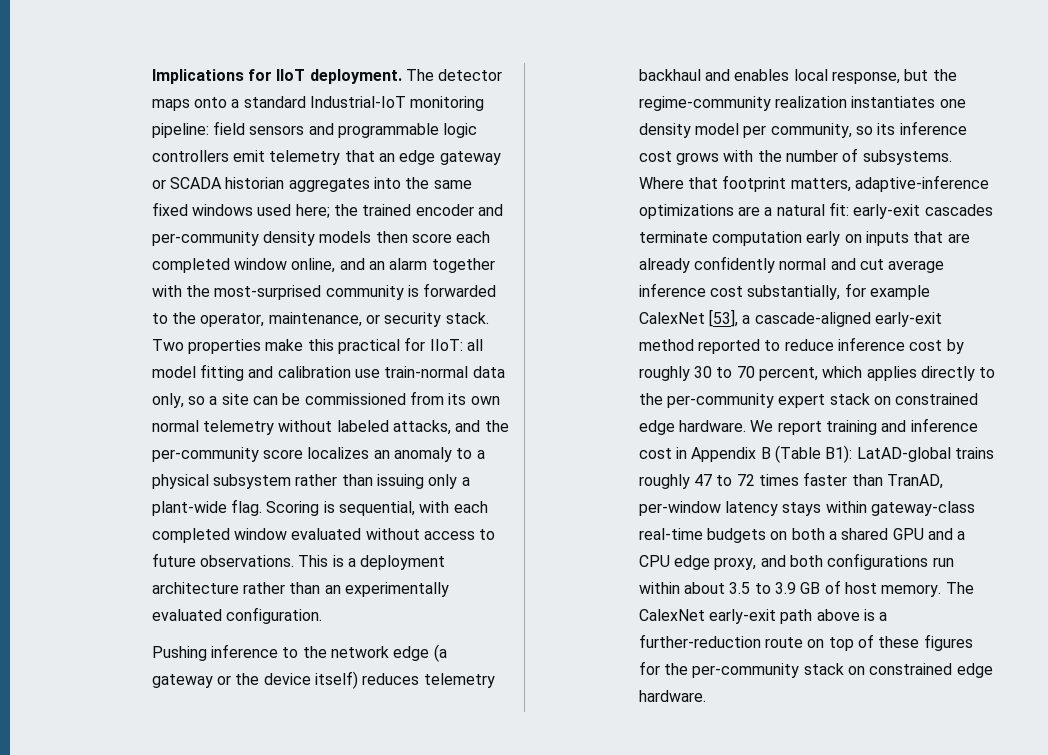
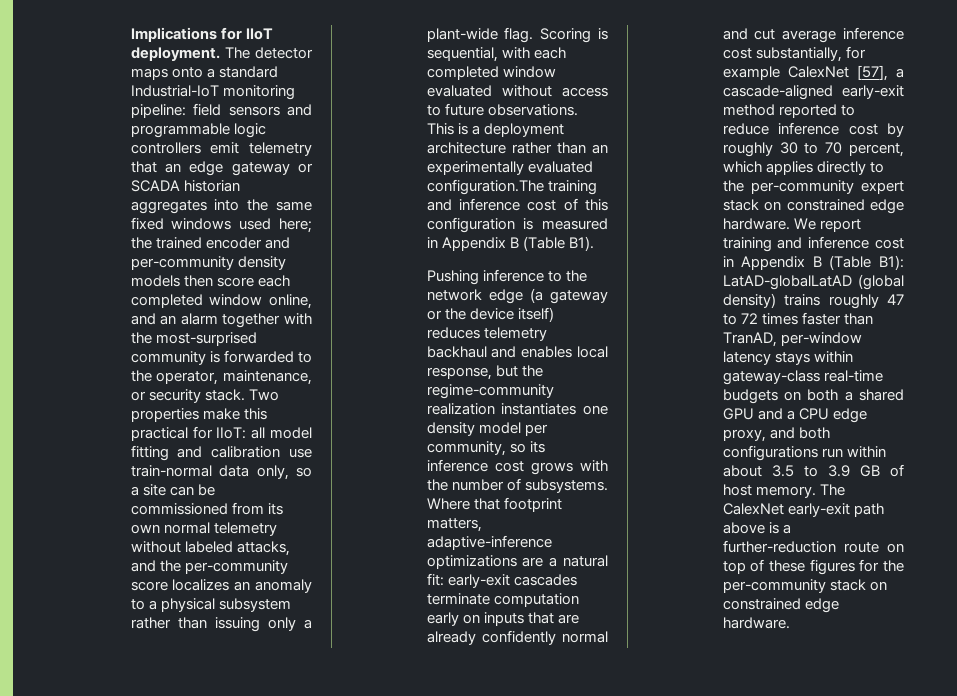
[225,607,322,624] configuration. -> [426,179,597,195] [426,198,608,211] [426,217,608,233] [426,236,594,251] configuration.The training and inference cost of this configuration is measured in Appendix B (Table B1).
[708,309,738,327] [53], -> [856,65,888,81] [57],
[856,447,951,462] LatAD-global -> [722,274,904,290] [722,293,776,308] LatAD-globalLatAD (global density)

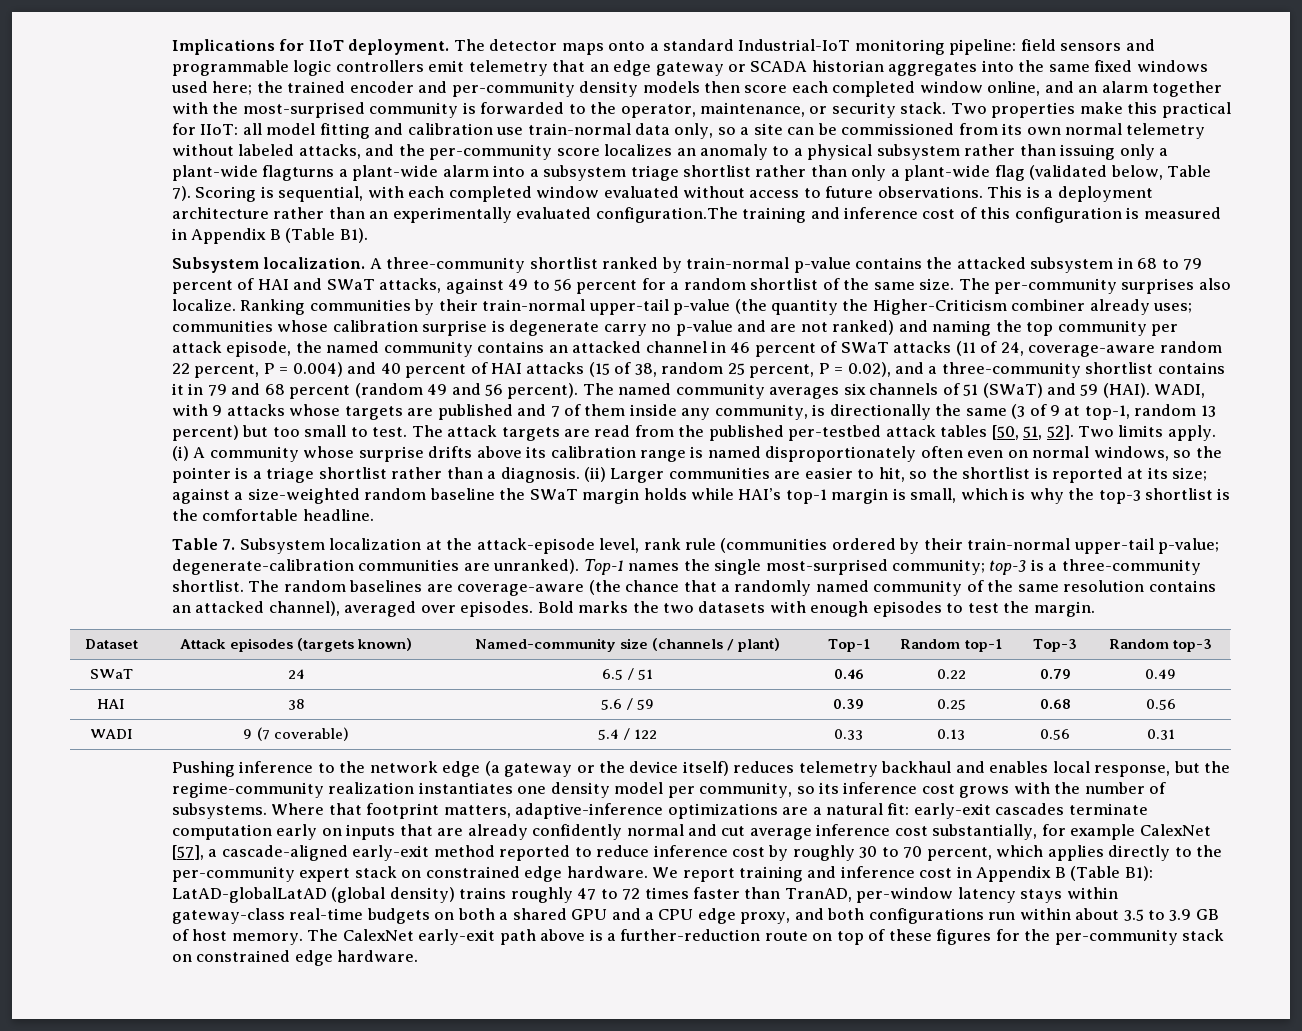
[504,27,534,43] flag. -> [262,165,1212,181] [171,186,191,201] flagturns a plant-wide alarm into a subsystem triage shortlist rather than only a plant-wide flag (validated below, Table 7).
(594, 243) none -> [171,257,1203,273] [171,278,1231,294] [171,299,1193,315] [171,320,1179,336] [171,341,1222,357] [171,362,1225,378] [171,383,1206,399] [171,404,1216,420] [171,425,1216,441] [171,446,1222,462] [171,467,1208,483] [171,488,1231,504] [171,509,374,521] [171,538,1220,554] [171,559,1201,575] [171,580,1216,596] [171,601,1095,617] [84,639,138,649] [179,638,413,652] [474,638,781,652] [827,639,870,652] [900,639,1002,652] [1033,639,1078,652] [1108,639,1213,652] [89,669,133,679] [287,669,305,679] [602,668,653,680] [833,669,864,679] [936,669,966,679] [1039,669,1071,679] [1145,669,1176,679] [97,699,125,709] [287,699,305,710] [601,698,654,710] [833,699,864,709] [936,699,966,710] [1039,699,1071,709] [1145,699,1176,710] [89,729,133,739] [243,727,349,741] [598,728,657,740] [834,729,863,740] [937,729,965,740] [1040,729,1070,740] [1146,729,1175,740] // Subsystem localization. A three-community shortlist ranked by train-normal p-value contains the attacked subsystem in 68 to 79 percent of HAI and SWaT attacks, against 49 to 56 percent for a random shortlist of the same size. The per-community surprises also localize. Ranking communities by their train-normal upper-tail p-value (the quantity the Higher-Criticism combiner already uses; communities whose calibration surprise is degenerate carry no p-value and are not ranked) and naming the top community per attack episode, the named community contains an attacked channel in 46 percent of SWaT attacks (11 of 24, coverage-aware random 22 percent, P = 0.004) and 40 percent of HAI attacks (15 of 38, random 25 percent, P = 0.02), and a three-community shortlist contains it in 79 and 68 percent (random 49 and 56 percent). The named community averages six channels of 51 (SWaT) and 59 (HAI). WADI, with 9 attacks whose targets are published and 7 of them inside any community, is directionally the same (3 of 9 at top-1, random 13 percent) but too small to test. The attack targets are read from the published per-testbed attack tables [50, 51, 52]. Two limits apply. (i) A community whose surprise drifts above its calibration range is named disproportionately often even on normal windows, so the pointer is a triage shortlist rather than a diagnosis. (ii) Larger communities are easier to hit, so the shortlist is reported at its size; against a size-weighted random baseline the SWaT margin holds while HAI’s top-1 margin is small, which is why the top-3 shortlist is the comfortable headline. // Table 7. Subsystem localization at the attack-episode level, rank rule (communities ordered by their train-normal upper-tail p-value; degenerate-calibration communities are unranked). Top-1 names the single most-surprised community; top-3 is a three-community shortlist. The random baselines are coverage-aware (the chance that a randomly named community of the same resolution contains an attacked channel), averaged over episodes. Bold marks the two datasets with enough episodes to test the margin. // Dataset | Attack episodes (targets known) | Named-community size (channels / plant) | Top-1 | Random top-1 | Top-3 | Random top-3 // SWaT | 24 | 6.5 / 51 | 0.46 | 0.22 | 0.79 | 0.49 // HAI | 38 | 5.6 / 59 | 0.39 | 0.25 | 0.68 | 0.56 // WADI | 9 (7 coverable) | 5.4 / 122 | 0.33 | 0.13 | 0.56 | 0.31

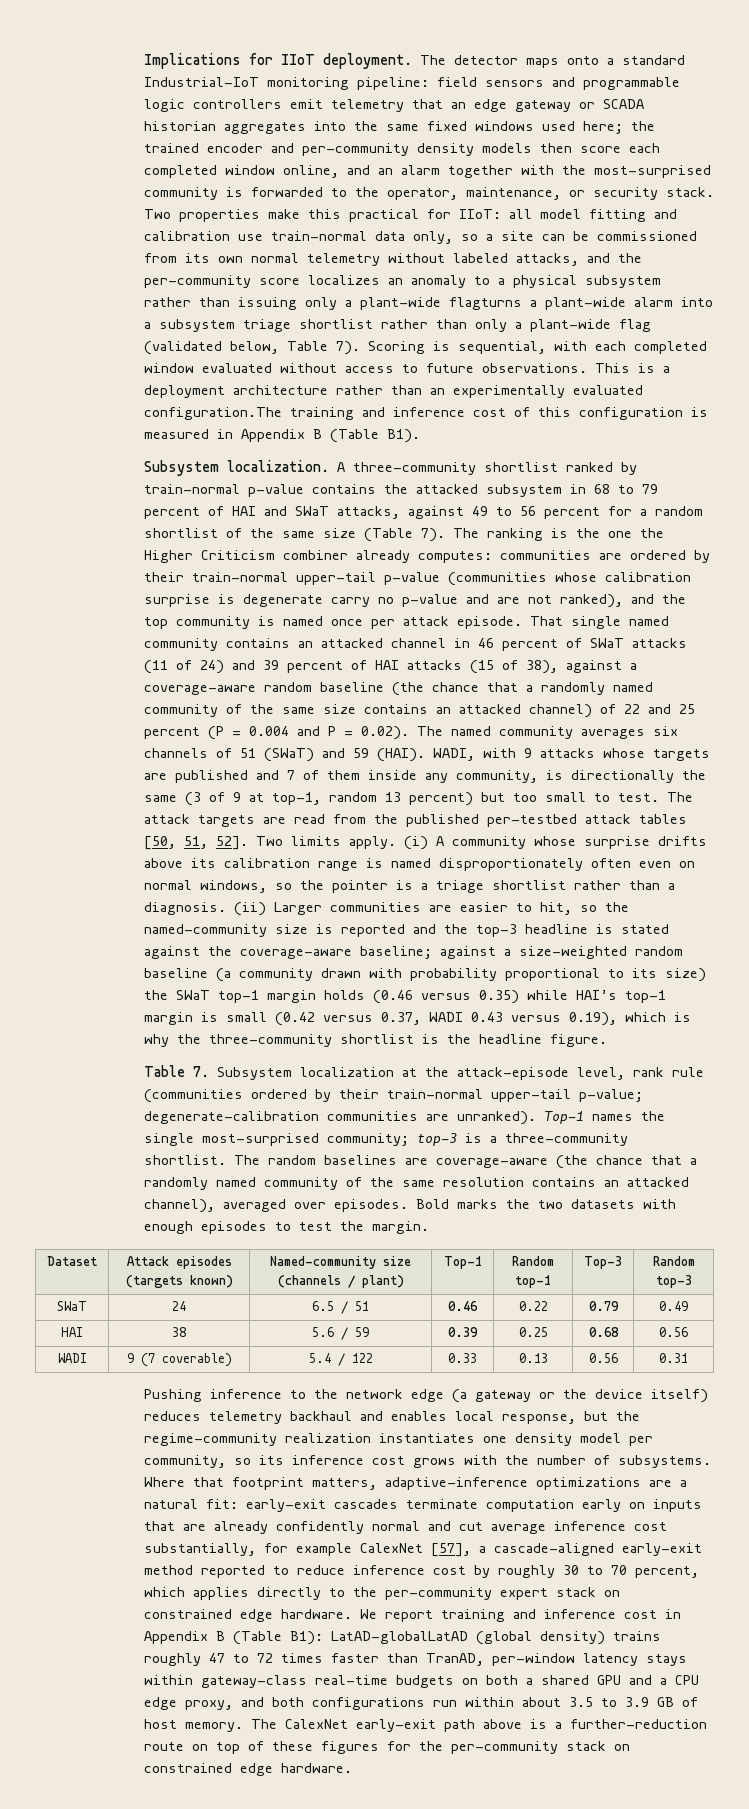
[919,278,1231,294] [171,299,411,315] size. The per-community surprises also localize. Ranking communities -> [322,528,664,542] [143,550,686,563] size (Table 7). The ranking is the one the Higher Criticism combiner already computes: communities are ordered
[734,299,1193,315] [171,320,273,332] (the quantity the Higher-Criticism combiner already uses; communities -> [447,572,547,586] (communities
[832,320,1179,336] [171,341,322,357] ranked) and naming the top community per attack episode, the -> [559,594,686,608] [143,616,621,629] ranked), and the top community is named once per attack episode. That single
[1000,341,1222,357] [171,362,401,378] 24, coverage-aware random 22 percent, P = 0.004) and 40 -> [199,660,279,674] 24) and 39
[634,362,1225,378] [171,383,579,399] 38, random 25 percent, P = 0.02), and a three-community shortlist contains it in 79 and 68 percent (random 49 and 56 percent). -> [525,660,637,674] [143,682,653,696] [143,704,695,718] [143,726,409,740] 38), against a coverage-aware random baseline (the chance that a randomly named community of the same size contains an attacked channel) of 22 and 25 percent (P = 0.004 and P = 0.02).
[962,467,1208,483] shortlist is reported at its size; -> [143,924,669,937] [143,946,432,959] named-community size is reported and the top-3 headline is stated against the coverage-aware baseline;
(495, 494) none -> [215,968,706,982] (a community drawn with probability proportional to its size)
(578, 494) none -> [217,990,259,1003] top-1
(687, 494) none -> [372,990,519,1004] (0.46 versus 0.35)
[910,488,957,503] small, -> [225,1012,617,1026] small (0.42 versus 0.37, WADI 0.43 versus 0.19),
[1098,490,1141,504] top-3 -> [208,1034,332,1047] three-community
[202,509,374,521] comfortable headline. -> [478,1034,607,1047] headline figure.

